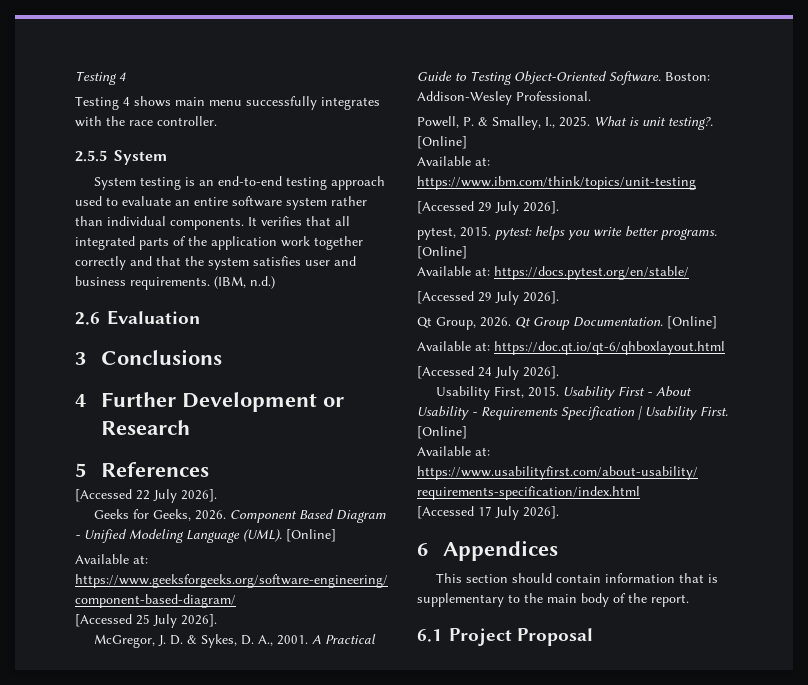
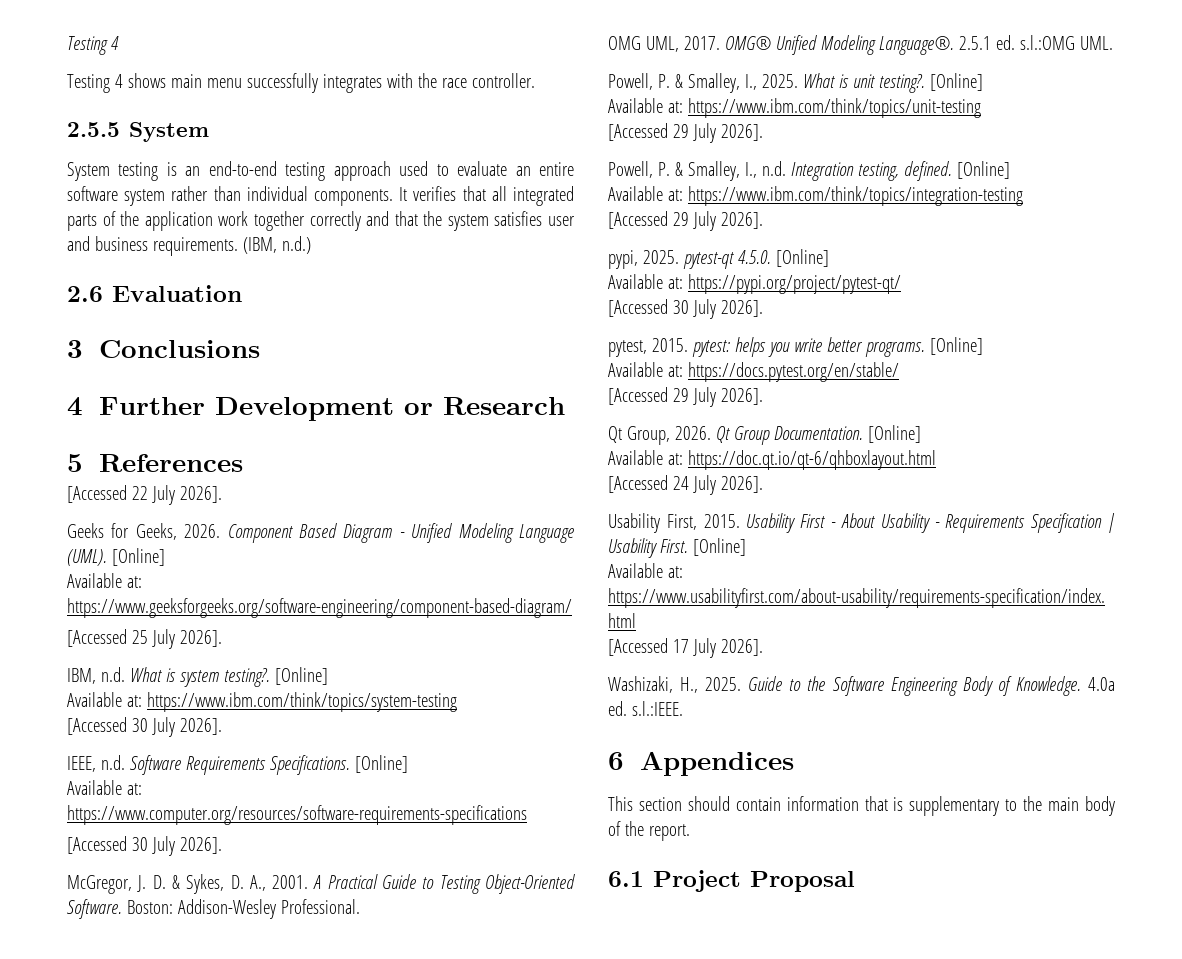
(217, 620) none -> [67,667,328,687] [67,692,457,712] [67,717,222,737] [67,755,408,775] [67,780,142,795] [67,805,527,825] [67,836,222,856] // IBM, n.d. What is system testing?. [Online] // Available at: https://www.ibm.com/think/topics/system-testing // [Accessed 30 July 2026]. // IEEE, n.d. Software Requirements Specifications. [Online] // Available at: https://www.computer.org/resources/software-requirements-specifications // [Accessed 30 July 2026].
(591, 96) none -> [608,35,1113,55] // OMG UML, 2017. OMG® Unified Modeling Language®. 2.5.1 ed. s.l.:OMG UML.
(559, 207) none -> [608,161,1010,181] [608,186,1023,206] [608,211,763,231] [608,249,829,269] [608,274,901,294] [608,299,763,319] // Powell, P. & Smalley, I., n.d. Integration testing, defined. [Online] // Available at: https://www.ibm.com/think/topics/integration-testing // [Accessed 29 July 2026]. // pypi, 2025. pytest-qt 4.5.0. [Online] // Available at: https://pypi.org/project/pytest-qt/ // [Accessed 30 July 2026].
(559, 512) none -> [608,676,1115,696] [608,701,683,716] // Washizaki, H., 2025. Guide to the Software Engineering Body of Knowledge. 4.0a ed. s.l.:IEEE.

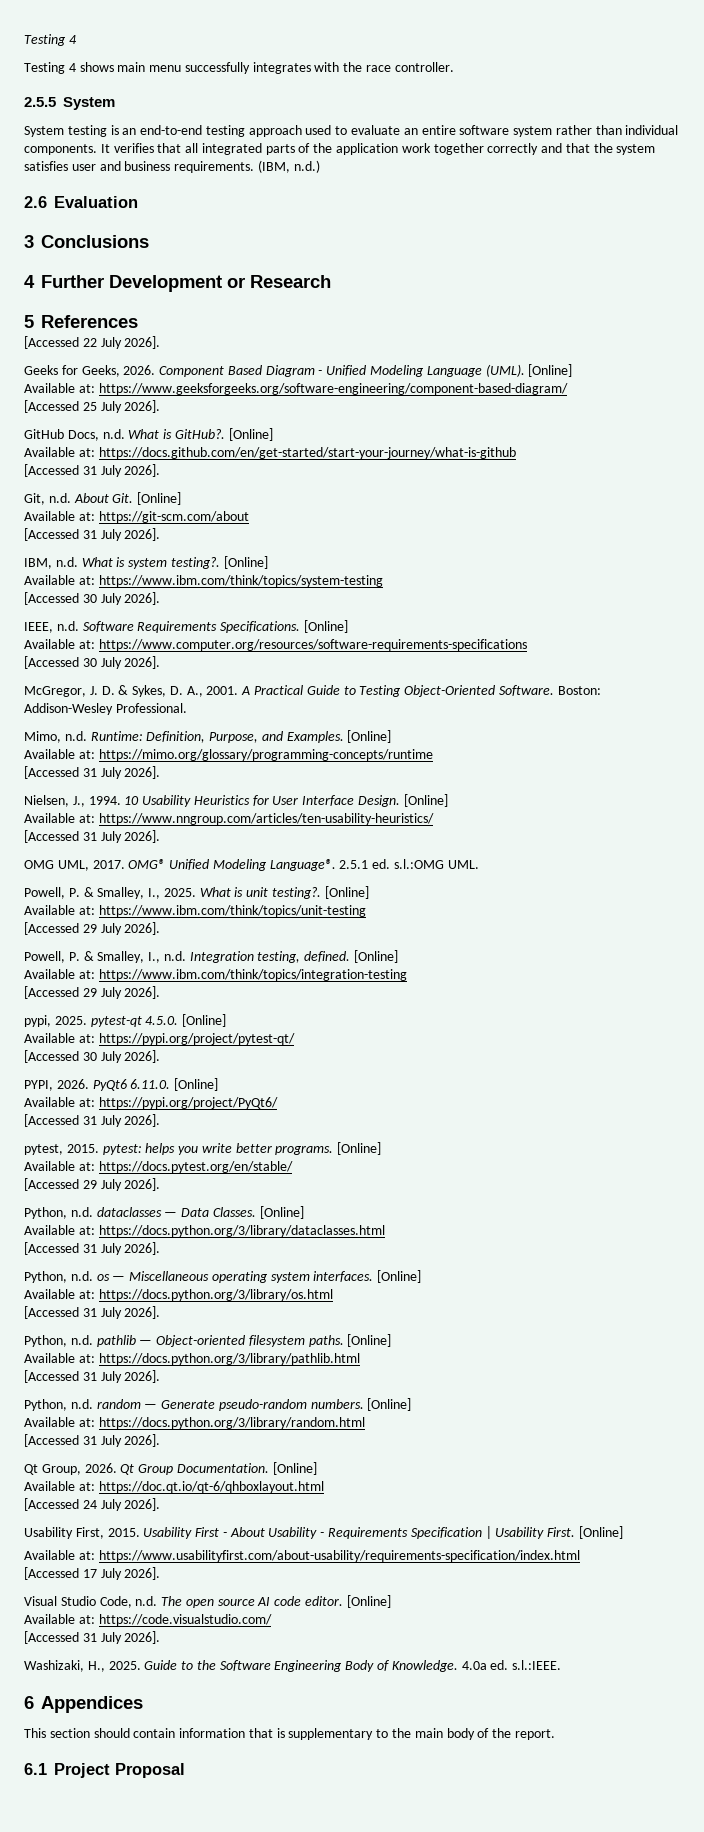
(222, 638) none -> [24,428,273,441] [24,447,516,459] [24,464,161,477] [24,492,182,505] [24,511,249,523] [24,528,161,541] // GitHub Docs, n.d. What is GitHub?. [Online] // Available at: https://docs.github.com/en/get-started/start-your-journey/what-is-github // [Accessed 31 July 2026]. // Git, n.d. About Git. [Online] // Available at: https://git-scm.com/about // [Accessed 31 July 2026].
(360, 906) none -> [24,730,392,743] [24,749,433,761] [24,766,161,779] [24,794,448,807] [24,813,434,825] [24,830,161,843] // Mimo, n.d. Runtime: Definition, Purpose, and Examples. [Online] // Available at: https://mimo.org/glossary/programming-concepts/runtime // [Accessed 31 July 2026]. // Nielsen, J., 1994. 10 Usability Heuristics for User Interface Design. [Online] // Available at: https://www.nngroup.com/articles/ten-usability-heuristics/ // [Accessed 31 July 2026].
(763, 308) none -> [24,1078,219,1091] [24,1097,278,1109] [24,1114,161,1127] // PYPI, 2026. PyQt6 6.11.0. [Online] // Available at: https://pypi.org/project/PyQt6/ // [Accessed 31 July 2026].
(763, 396) none -> [24,1206,304,1219] [24,1225,385,1237] [24,1242,161,1255] [24,1270,422,1283] [24,1289,333,1301] [24,1306,161,1319] [24,1334,392,1347] [24,1353,360,1365] [24,1370,161,1383] [24,1398,412,1411] [24,1417,365,1429] [24,1434,161,1447] // Python, n.d. dataclasses — Data Classes. [Online] // Available at: https://docs.python.org/3/library/dataclasses.html // [Accessed 31 July 2026]. // Python, n.d. os — Miscellaneous operating system interfaces. [Online] // Available at: https://docs.python.org/3/library/os.html // [Accessed 31 July 2026]. // Python, n.d. pathlib — Object-oriented filesystem paths. [Online] // Available at: https://docs.python.org/3/library/pathlib.html // [Accessed 31 July 2026]. // Python, n.d. random — Generate pseudo-random numbers. [Online] // Available at: https://docs.python.org/3/library/random.html // [Accessed 31 July 2026].
(763, 647) none -> [24,1595,391,1608] [24,1614,272,1626] [24,1631,161,1644] // Visual Studio Code, n.d. The open source AI code editor. [Online] // Available at: https://code.visualstudio.com/ // [Accessed 31 July 2026].

